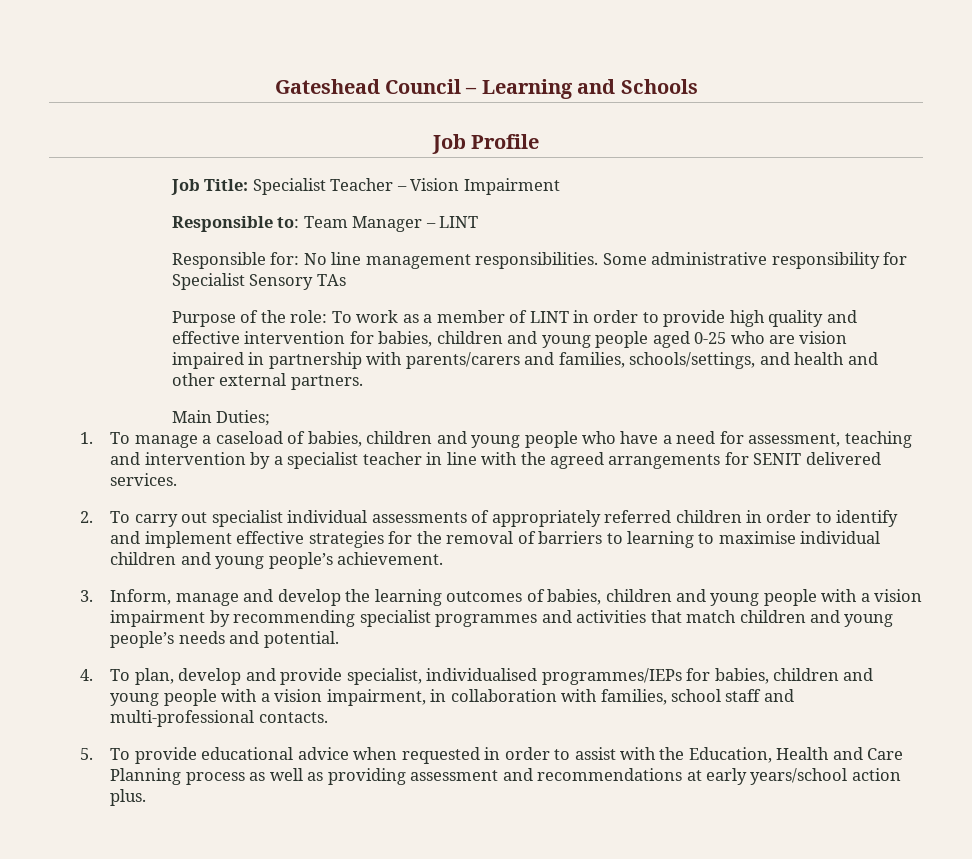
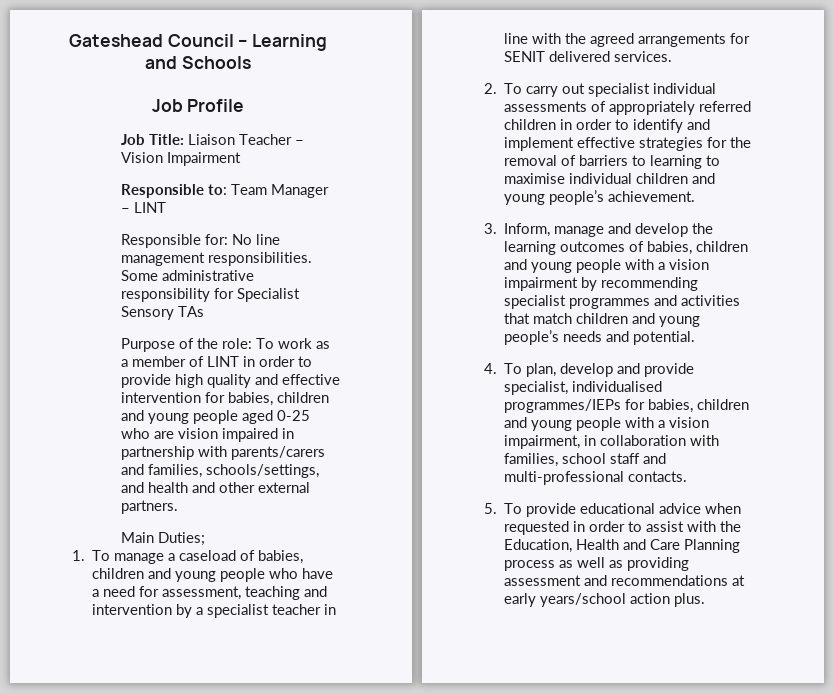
[252,178,326,195] Specialist -> [187,134,235,145] Liaison

